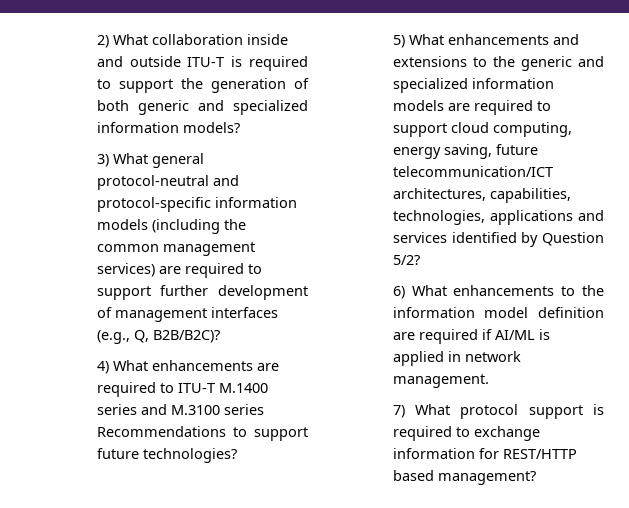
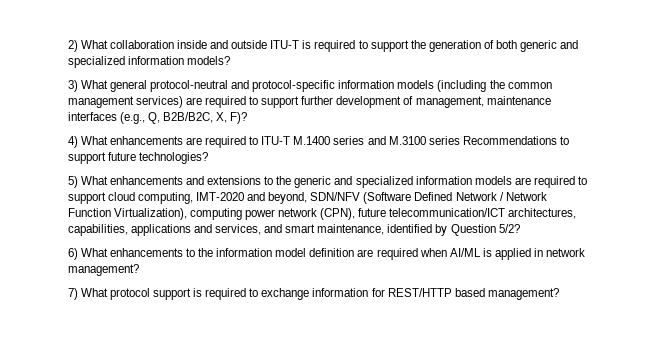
[114,308,207,322] management -> [415,96,551,108] management, maintenance
[152,330,220,343] B2B/B2C)? -> [162,112,248,124] B2B/B2C, X, F)?
[392,144,492,159] energy saving, -> [195,192,547,204] [67,208,356,220] IMT-2020 and beyond, SDN/NFV (Software Defined Network / Network Function Virtualization), computing power network (CPN),
[392,210,485,225] technologies, -> (128, 230) none
[392,232,447,243] services -> [214,224,385,235] services, and smart maintenance,
[481,329,492,340] if -> [419,248,447,257] when
[392,374,489,388] management. -> [67,264,139,276] management?

